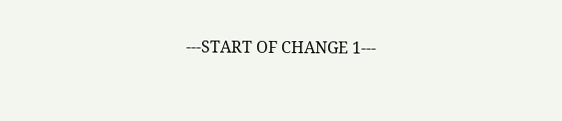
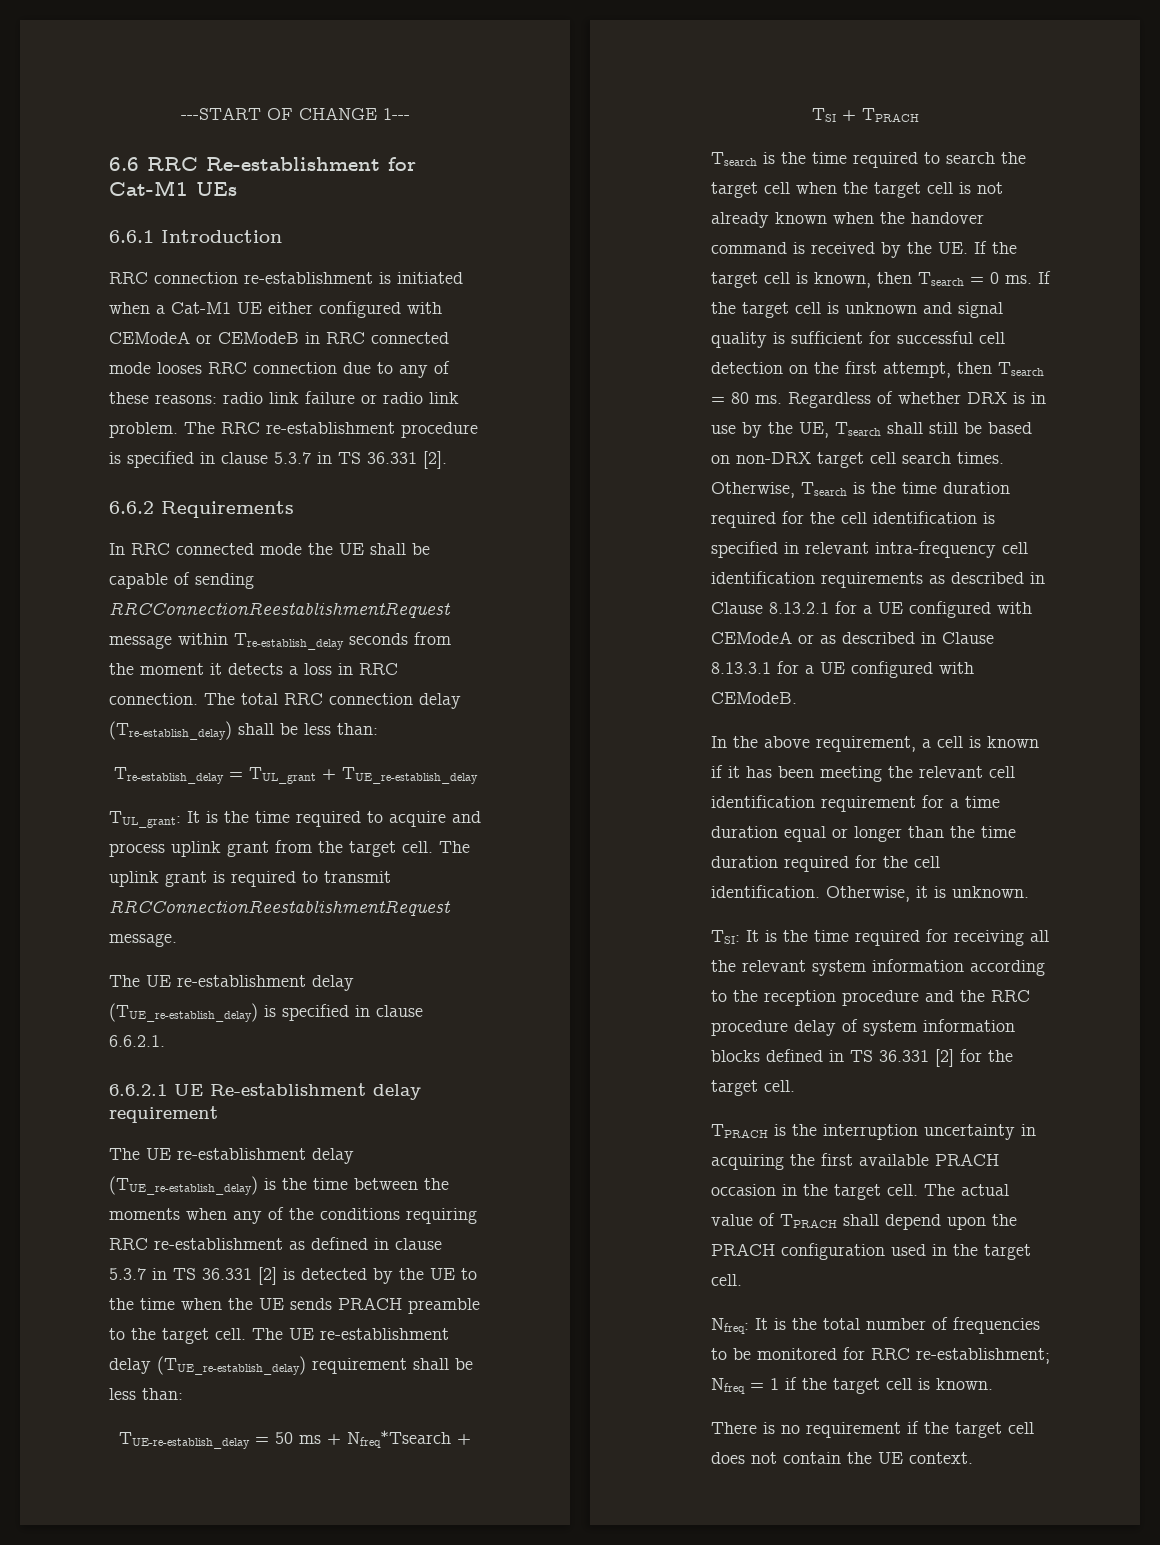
(378, 47) none -> [109,157,416,171] [109,180,237,196] [109,230,282,243] [109,272,463,284] [109,301,442,318] [109,331,449,344] [109,361,450,378] [109,391,459,404] [109,422,478,438] [109,451,447,469] [109,501,294,518] [109,543,430,555] [109,572,254,589] [109,602,451,618] [109,632,451,650] [109,663,398,675] [109,693,461,709] [109,721,378,740] [113,767,478,784] [109,811,481,828] [109,840,470,857] [109,871,391,887] [109,900,451,916] [109,933,177,947] [109,975,354,991] [109,1003,423,1022] [109,1035,165,1047] [109,1083,421,1100] [109,1106,218,1123] [109,1148,354,1164] [109,1176,449,1195] [109,1207,477,1224] [109,1237,442,1250] [109,1267,477,1285] [109,1297,480,1314] [109,1328,449,1344] [109,1356,473,1375] [109,1388,183,1400] [119,1430,471,1449] [811,108,919,122] [710,152,1026,168] [710,182,1003,198] [710,212,984,228] [710,241,1017,258] [710,271,1051,288] [710,302,1003,318] [710,331,1005,348] [710,361,1044,378] [710,391,1046,408] [710,422,1032,438] [710,452,1004,468] [710,482,1010,498] [710,511,995,528] [710,541,1028,558] [710,571,1045,588] [710,601,1032,618] [710,631,994,644] [710,661,974,678] [710,692,797,704] [710,736,1039,752] [710,765,1015,782] [710,795,1000,812] [710,826,1016,842] [710,855,940,872] [710,885,1029,902] [710,929,1049,946] [710,959,1045,976] [710,990,1030,1006] [710,1019,1015,1036] [710,1049,1013,1067] [710,1080,795,1096] [710,1124,1036,1140] [710,1153,999,1170] [710,1184,1009,1200] [710,1213,1017,1230] [710,1243,1031,1260] [710,1274,742,1286] [710,1317,1040,1334] [710,1347,1050,1364] [710,1377,993,1394] [710,1421,1034,1438] [710,1452,973,1464] // 6.6 RRC Re-establishment for Cat-M1 UEs // 6.6.1 Introduction // RRC connection re-establishment is initiated when a Cat-M1 UE either configured with CEModeA or CEModeB in RRC connected mode looses RRC connection due to any of these reasons: radio link failure or radio link problem. The RRC re-establishment procedure is specified in clause 5.3.7 in TS 36.331 [2]. // 6.6.2 Requirements // In RRC connected mode the UE shall be capable of sending RRCConnectionReestablishmentRequest message within Tre-establish_delay seconds from the moment it detects a loss in RRC connection. The total RRC connection delay (Tre-establish_delay) shall be less than: // Tre-establish_delay = TUL_grant + TUE_re-establish_delay // TUL_grant: It is the time required to acquire and process uplink grant from the target cell. The uplink grant is required to transmit RRCConnectionReestablishmentRequest message. // The UE re-establishment delay (TUE_re-establish_delay) is specified in clause 6.6.2.1. // 6.6.2.1 UE Re-establishment delay requirement // The UE re-establishment delay (TUE_re-establish_delay) is the time between the moments when any of the conditions requiring RRC re-establishment as defined in clause 5.3.7 in TS 36.331 [2] is detected by the UE to the time when the UE sends PRACH preamble to the target cell. The UE re-establishment delay (TUE_re-establish_delay) requirement shall be less than: // TUE-re-establish_delay = 50 ms + Nfreq*Tsearch + TSI + TPRACH // Tsearch is the time required to search the target cell when the target cell is not already known when the handover command is received by the UE. If the target cell is known, then Tsearch = 0 ms. If the target cell is unknown and signal quality is sufficient for successful cell detection on the first attempt, then Tsearch = 80 ms. Regardless of whether DRX is in use by the UE, Tsearch shall still be based on non-DRX target cell search times. Otherwise, Tsearch is the time duration required for the cell identification is specified in relevant intra-frequency cell identification requirements as described in Clause 8.13.2.1 for a UE configured with CEModeA or as described in Clause 8.13.3.1 for a UE configured with CEModeB. // In the above requirement, a cell is known if it has been meeting the relevant cell identification requirement for a time duration equal or longer than the time duration required for the cell identification. Otherwise, it is unknown. // TSI: It is the time required for receiving all the relevant system information according to the reception procedure and the RRC procedure delay of system information blocks defined in TS 36.331 [2] for the target cell. // TPRACH is the interruption uncertainty in acquiring the first available PRACH occasion in the target cell. The actual value of TPRACH shall depend upon the PRACH configuration used in the target cell. // Nfreq: It is the total number of frequencies to be monitored for RRC re-establishment; Nfreq = 1 if the target cell is known. // There is no requirement if the target cell does not contain the UE context.

